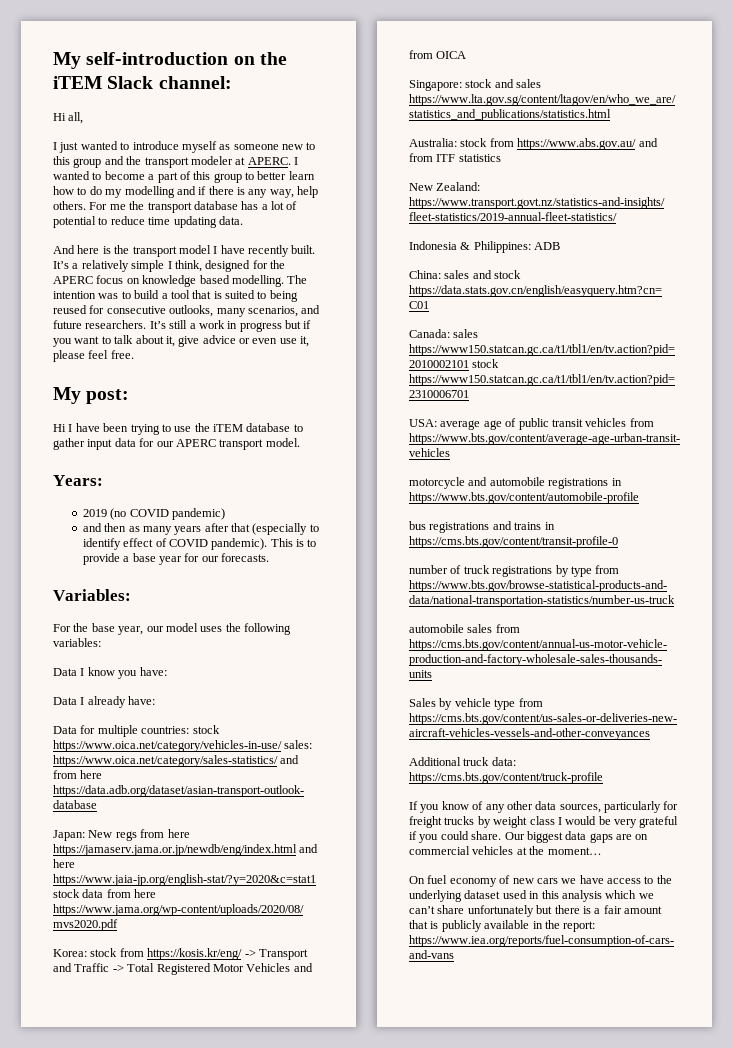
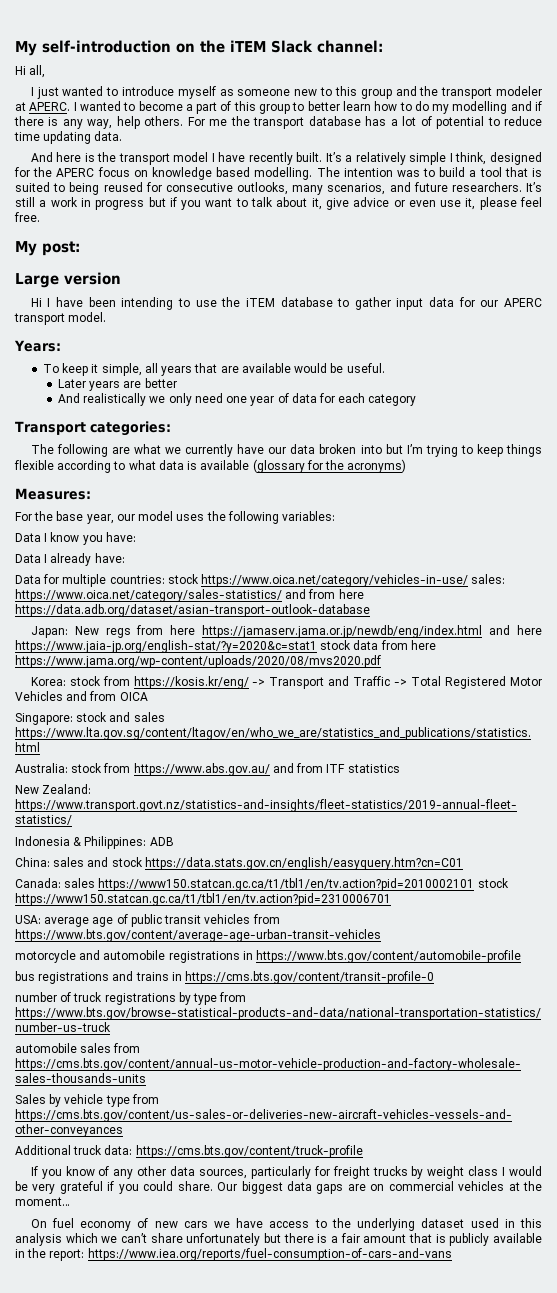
(130, 396) none -> [15,272,121,288] // Large version
[130,424,160,435] trying -> [121,297,174,310] intending
[82,508,225,520] [82,523,319,535] [82,538,317,550] [82,553,270,565] [53,589,131,601] 2019 (no COVID pandemic) // and then as many years after that (especially to identify effect of COVID pandemic). This is to provide a base year for our forecasts. // Variables: -> [43,363,385,376] [57,378,177,391] [57,393,417,406] [15,421,171,436] [30,444,542,457] [14,459,407,473] [15,488,91,500] To keep it simple, all years that are available would be useful. // Later years are better // And realistically we only need one year of data for each category // Transport categories: // The following are what we currently have our data broken into but I’m trying to keep things flexible according to what data is available (glossary for the acronyms) // Measures:

